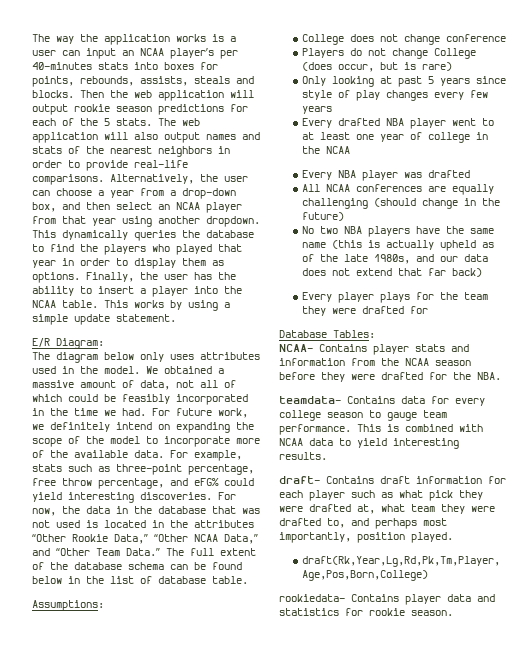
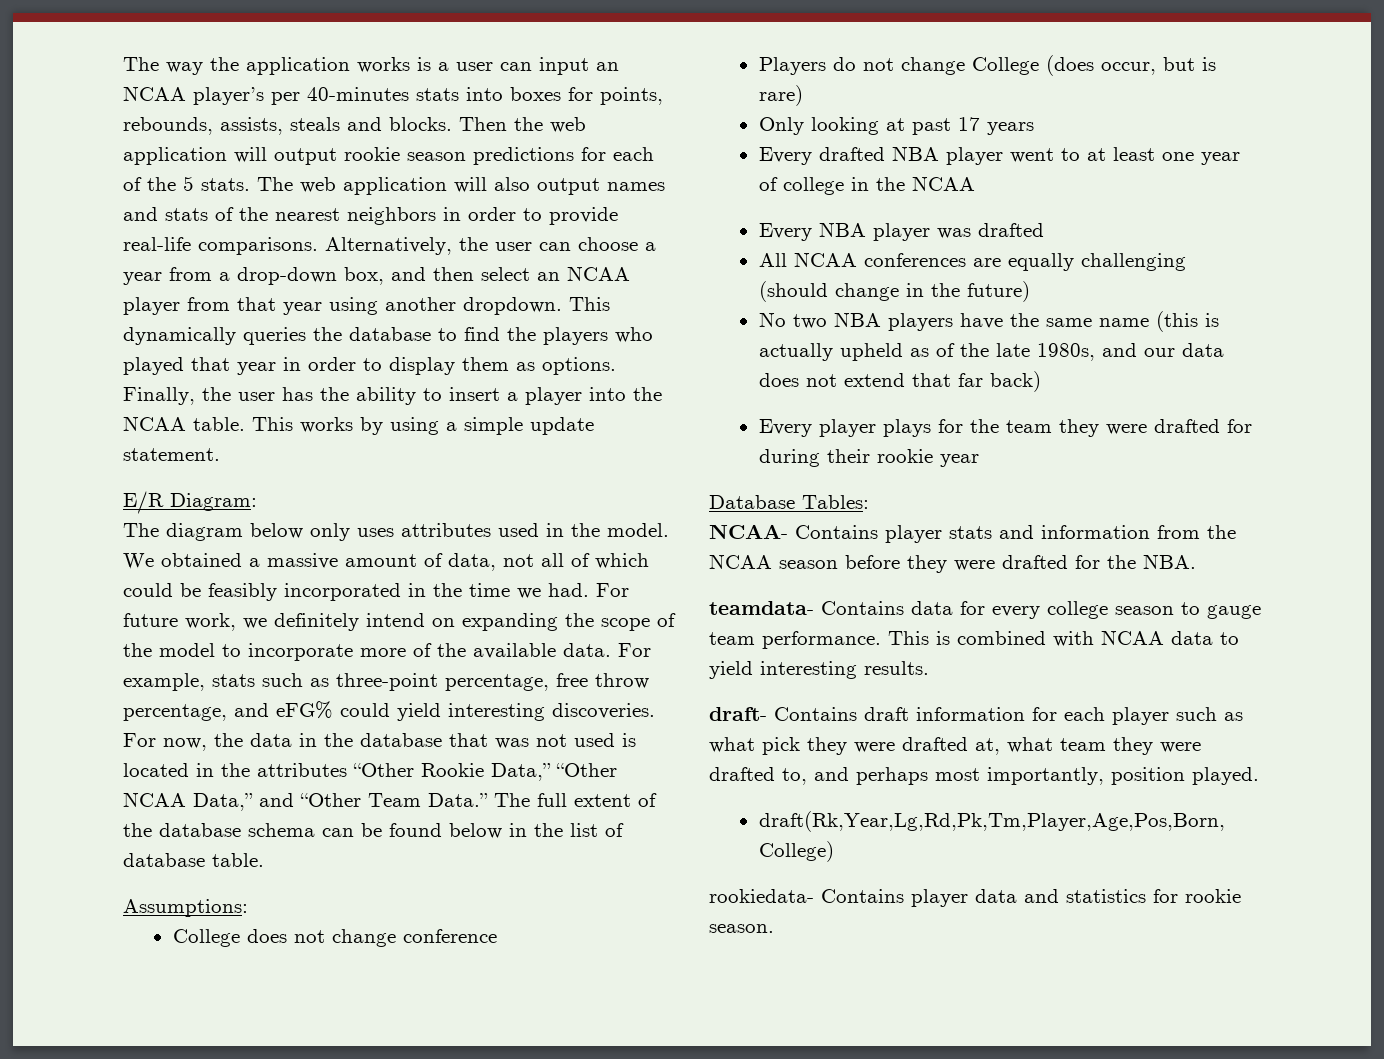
[428,76,507,86] [302,90,489,101] 5 years since style of play changes every few -> [957,117,980,131] 17
(429, 310) none -> [758,449,979,467] during their rookie year

